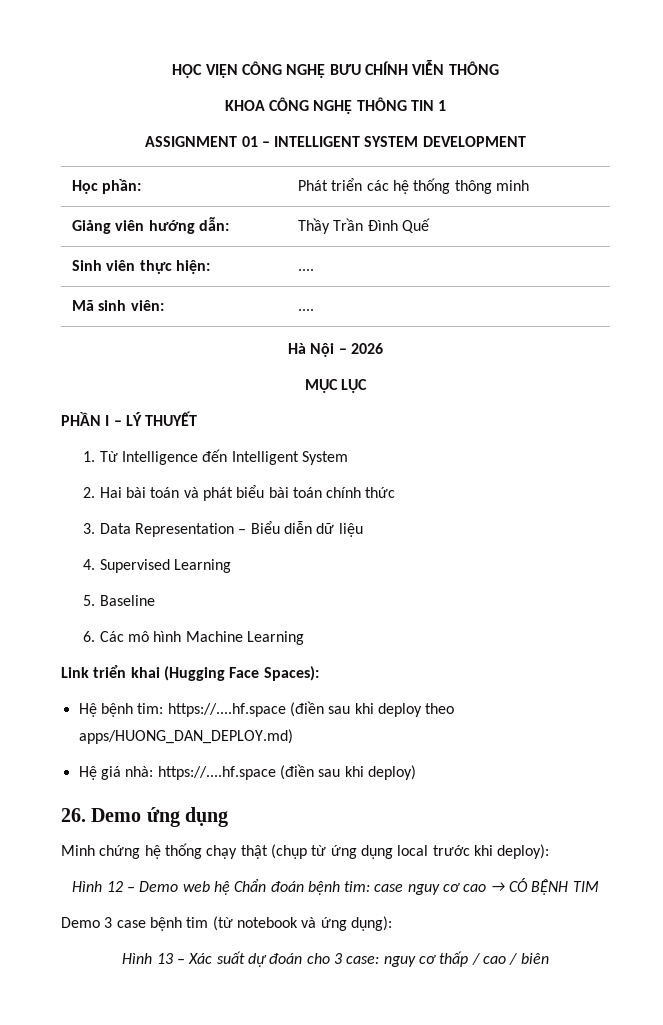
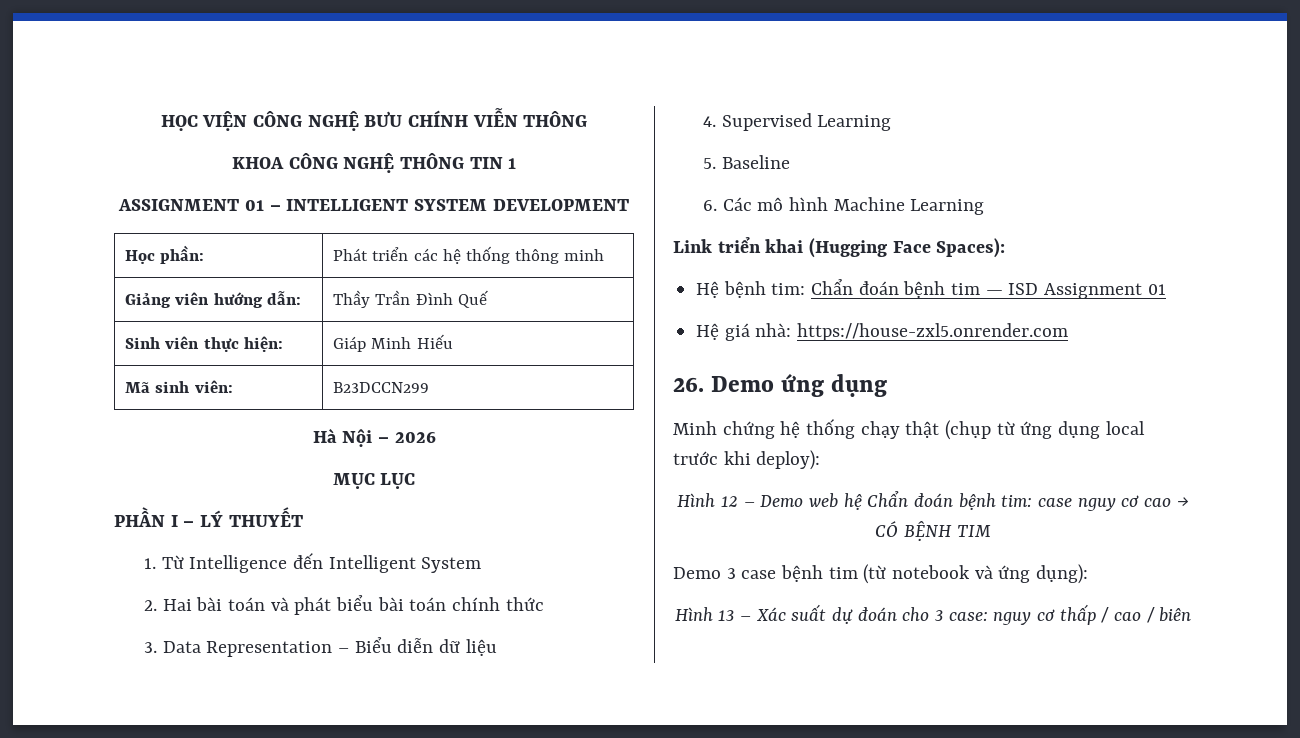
[297,269,314,271] .... -> [333,334,453,352] Giáp Minh Hiếu
[297,309,314,311] .... -> [333,382,430,393] B23DCCN299
[167,701,455,717] [78,729,293,744] [78,764,416,780] https://....hf.space (điền sau khi deploy theo apps/HUONG_DAN_DEPLOY.md) // Hệ giá nhà: https://....hf.space (điền sau khi deploy) -> [811,279,1166,299] [696,323,1069,341] Chẩn đoán bệnh tim — ISD Assignment 01 // Hệ giá nhà: https://house-zxl5.onrender.com

